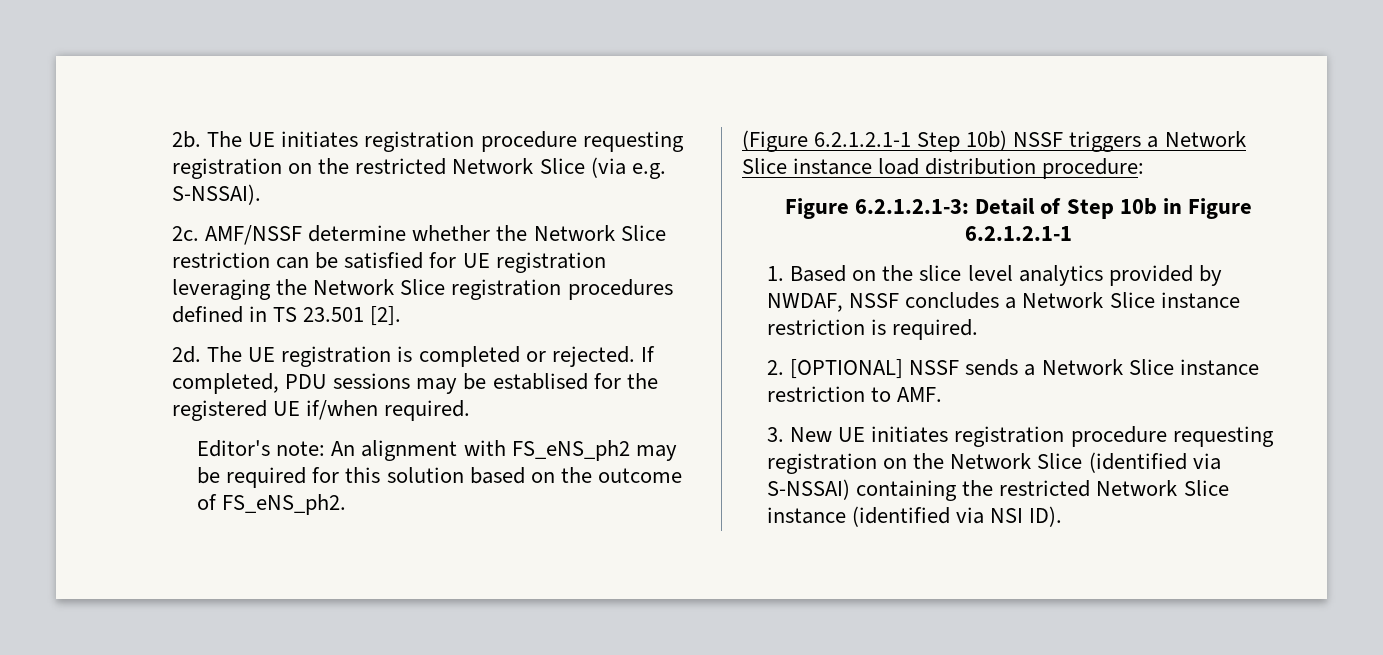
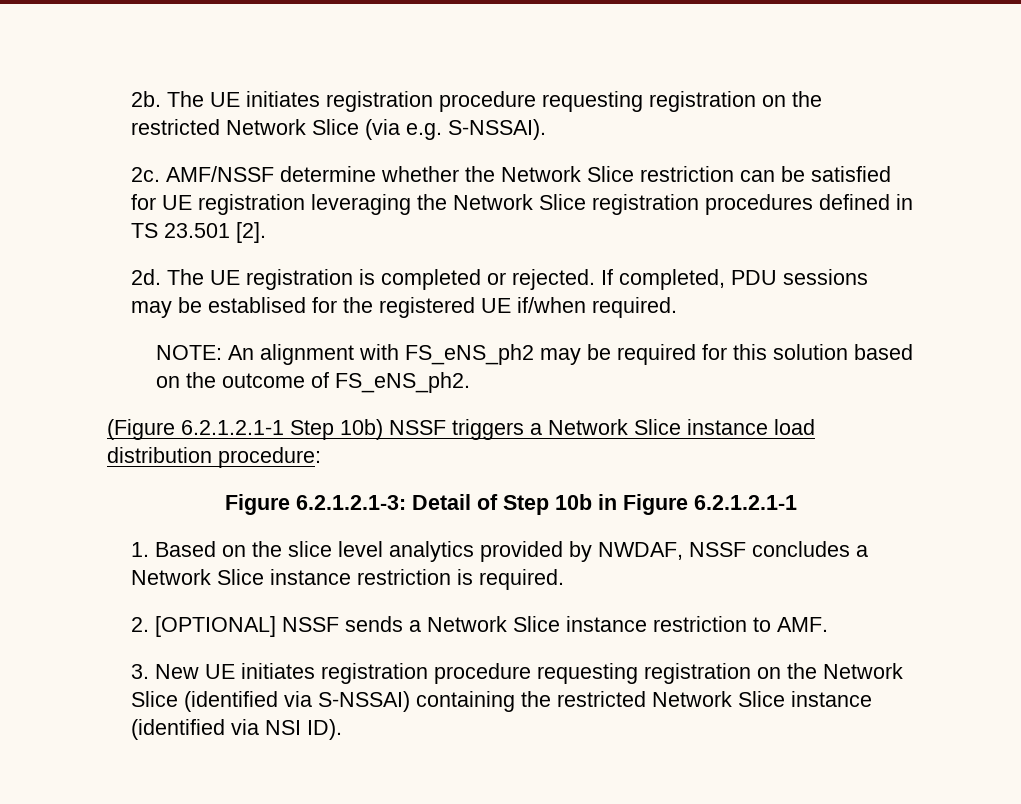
[197,440,326,457] Editor's note: -> [155,345,222,360] NOTE:

